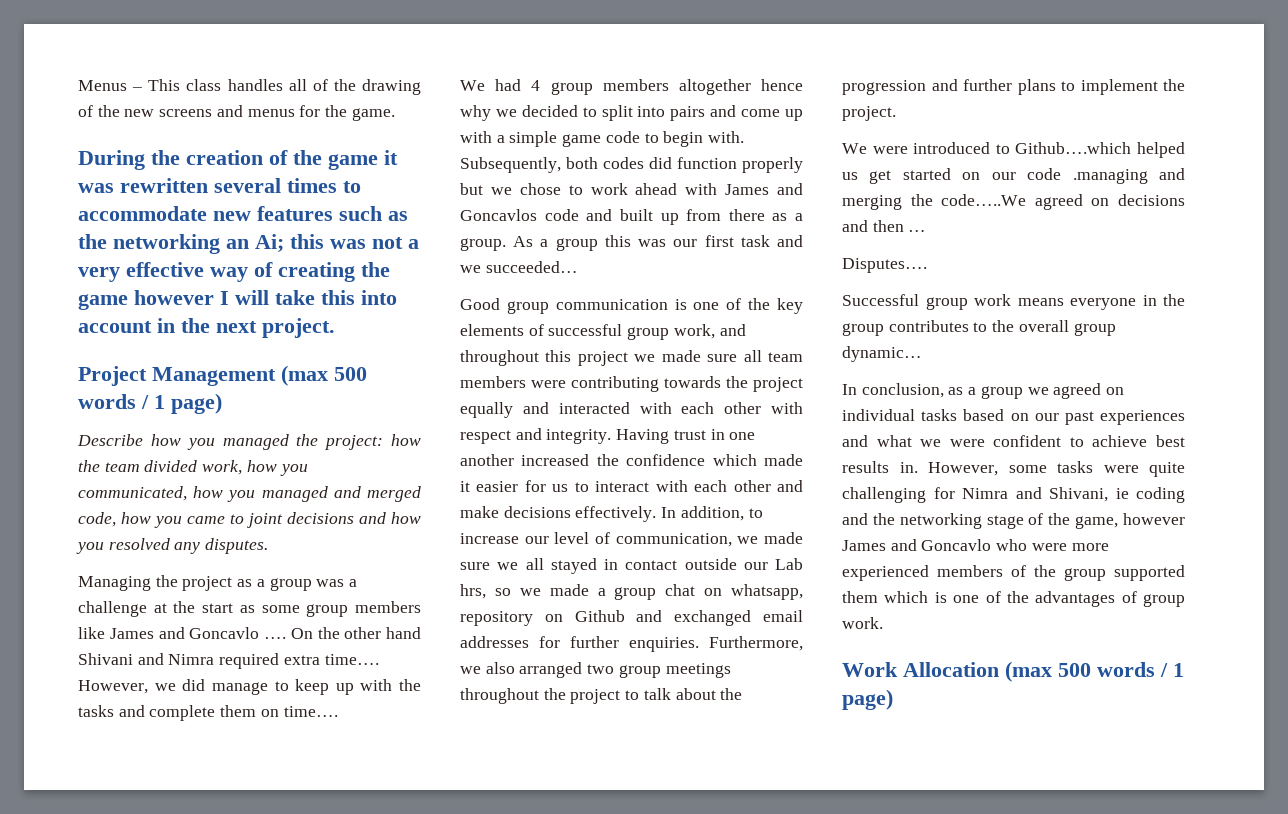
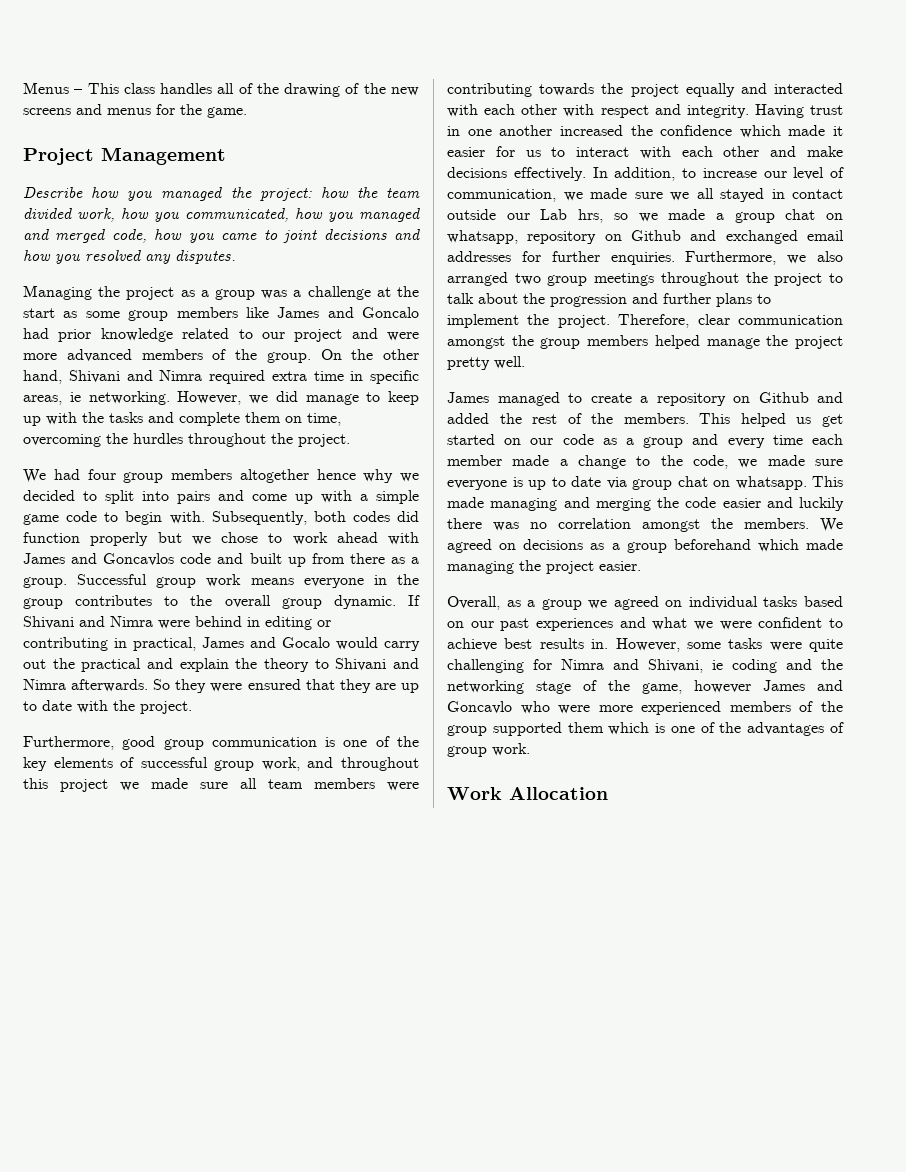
[78,150,398,170] [78,178,361,193] [78,206,408,221] [78,234,419,254] [78,262,390,282] [78,290,397,310] [78,318,335,338] [78,365,367,386] [78,393,222,414] During the creation of the game it was rewritten several times to accommodate new features such as the networking an Ai; this was not a very effective way of creating the game however I will take this into account in the next project. // Project Management (max 500 words / 1 page) -> [23,147,226,165] Project Management
[189,627,286,639] Goncavlo …. -> [362,307,419,318] [23,328,419,342] [23,349,311,363] Goncalo had prior knowledge related to our project and were more advanced members of the group.
[386,627,421,639] hand -> [23,370,62,384] hand,
[324,654,379,665] time…. -> [313,370,419,384] [23,391,170,405] time in specific areas, ie networking.
[283,706,338,717] time…. -> [307,413,341,426] [23,433,350,447] time, overcoming the hurdles throughout the project.
[531,80,541,91] 4 -> [87,469,116,480] four
[513,235,803,251] [460,261,578,273] [460,298,500,310] As a group this was our first task and we succeeded… // Good -> [77,574,420,588] [23,595,421,609] [23,616,331,630] [23,637,420,651] [23,658,420,672] [23,679,419,693] [23,700,192,714] [23,736,156,750] Successful group work means everyone in the group contributes to the overall group dynamic. If Shivani and Nimra were behind in editing or contributing in practical, James and Gocalo would carry out the practical and explain the theory to Shivani and Nimra afterwards. So they were ensured that they are up to date with the project. // Furthermore, good
[842,142,1132,154] // We were introduced to Github….which -> [618,314,843,328] [447,335,843,349] [447,356,525,370] [447,392,843,406] [447,413,731,424] Therefore, clear communication amongst the group members helped manage the project pretty well. // James managed to create a repository on Github and added the rest of the members. This
[1072,168,1185,184] [842,194,1185,210] [842,220,927,232] [842,258,927,273] [842,294,1185,310] [842,320,1116,336] [842,346,922,362] [842,383,944,398] .managing and merging the code…..We agreed on decisions and then … // Disputes…. // Successful group work means everyone in the group contributes to the overall group dynamic… // In conclusion, -> [602,434,843,448] [447,455,843,469] [447,476,843,490] [447,497,844,511] [447,518,843,532] [447,539,843,553] [447,560,641,574] [447,596,500,610] as a group and every time each member made a change to the code, we made sure everyone is up to date via group chat on whatsapp. This made managing and merging the code easier and luckily there was no correlation amongst the members. We agreed on decisions as a group beforehand which made managing the project easier. // Overall,
[1005,661,1184,682] [842,689,893,710] (max 500 words / 1 page) -> (608, 793) none

